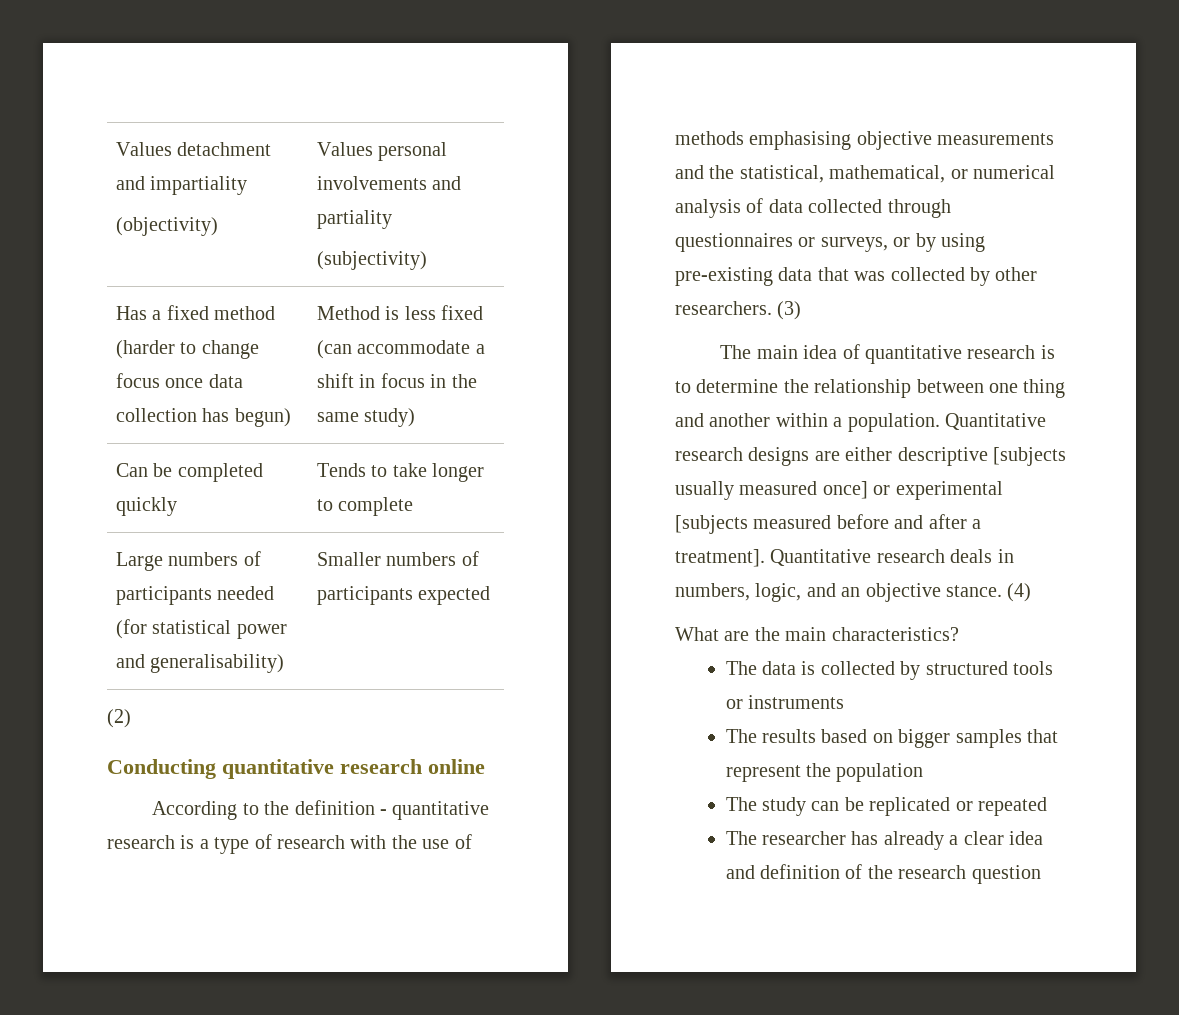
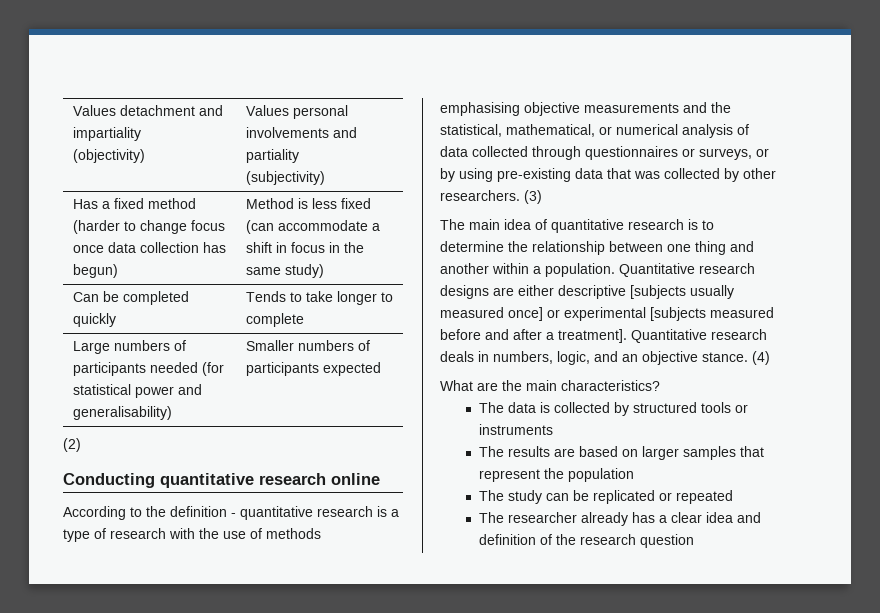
(816, 736) none -> [553,448,575,457] are
[898,729,951,748] bigger -> [641,446,679,460] larger
[851,831,944,850] has already -> [580,512,655,526] already has

